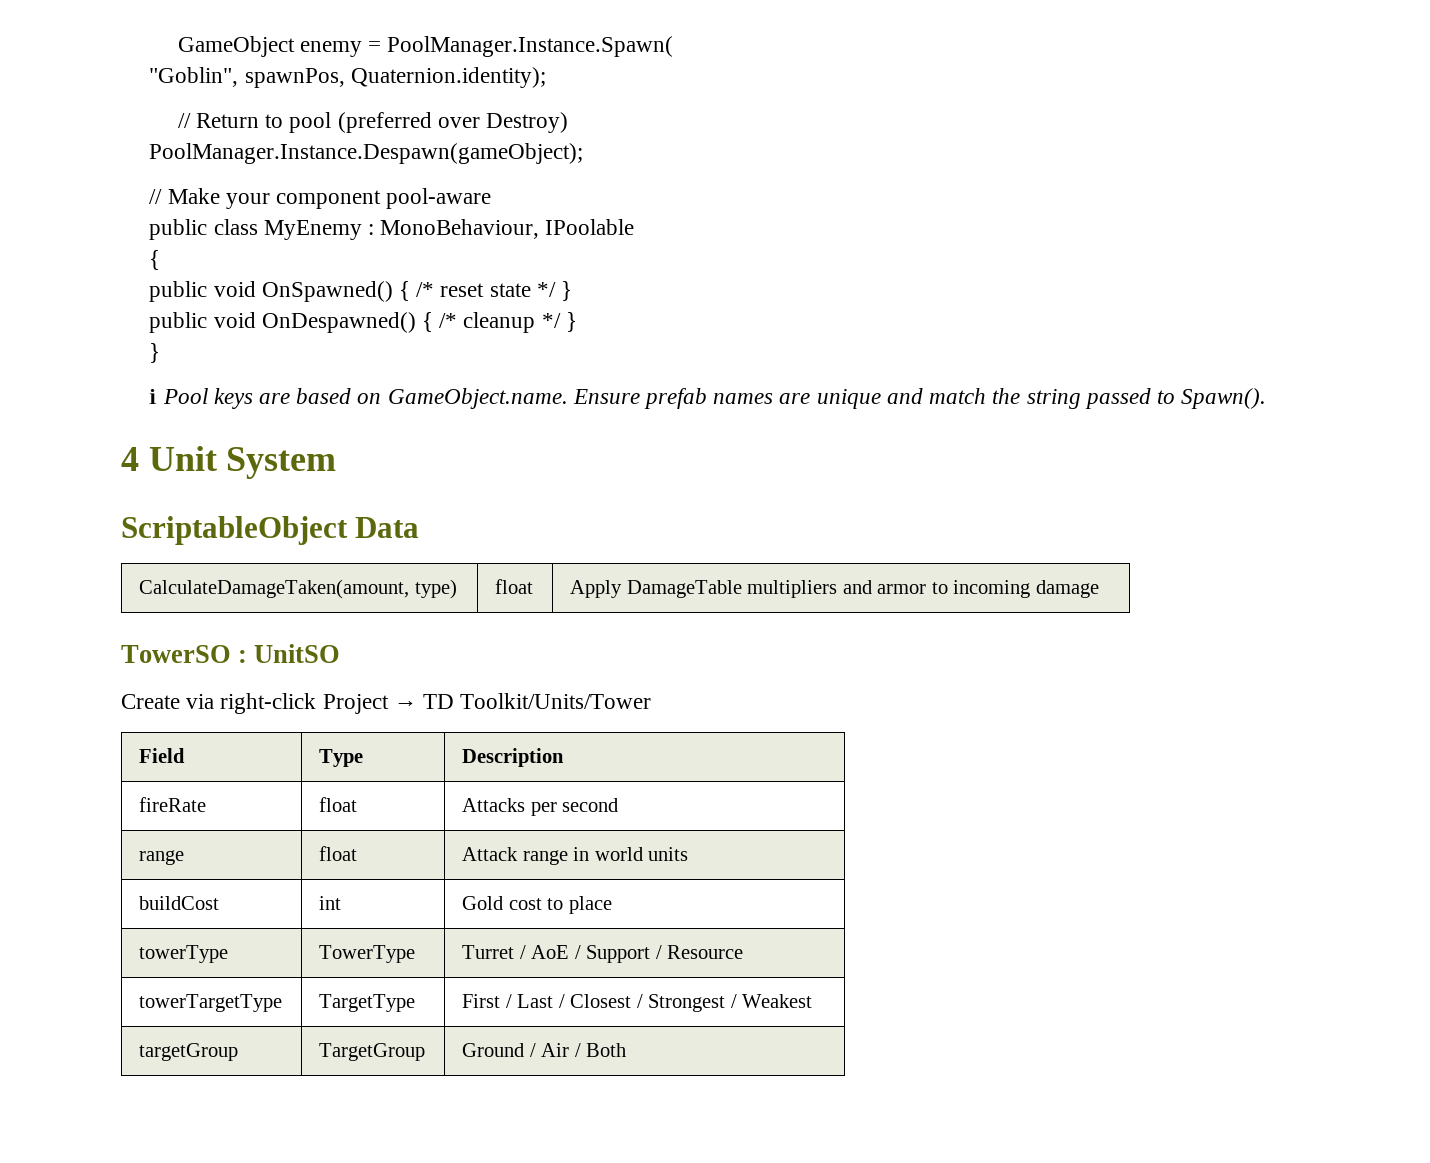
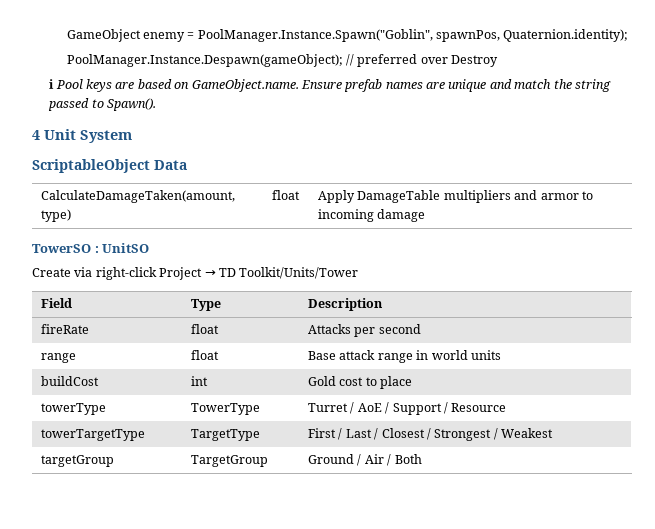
[387,36,674,57] [149,67,239,87] PoolManager.Instance.Spawn( // "Goblin", -> [197,29,433,42] PoolManager.Instance.Spawn("Goblin",
[177,112,569,133] [149,143,584,164] [149,188,492,209] [149,219,635,240] [149,250,161,270] [149,281,573,302] [149,312,577,333] [149,343,161,363] // Return to pool (preferred over Destroy) // PoolManager.Instance.Despawn(gameObject); // // Make your component pool-aware // public class MyEnemy : MonoBehaviour, IPoolable // { // public void OnSpawned() { /* reset state */ } // public void OnDespawned() { /* cleanup */ } // } -> [66,54,499,67] PoolManager.Instance.Despawn(gameObject); // preferred over Destroy
[462,847,519,861] Attack -> [308,350,376,360] Base attack

